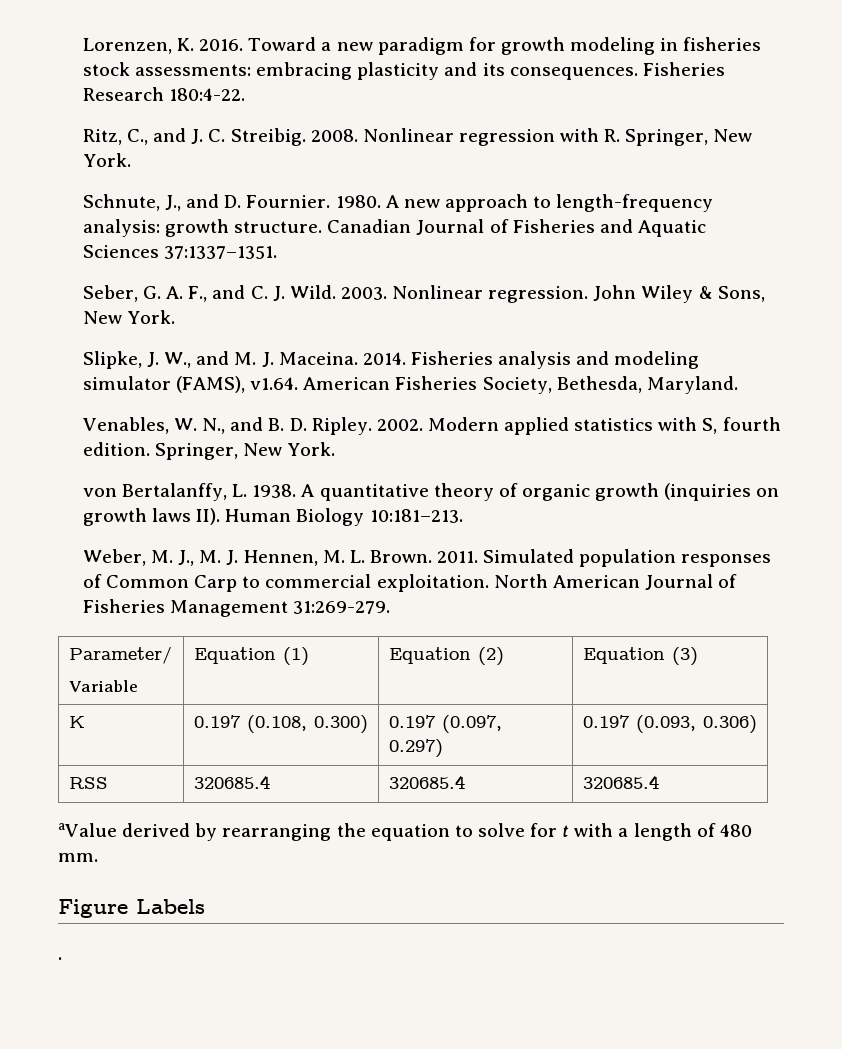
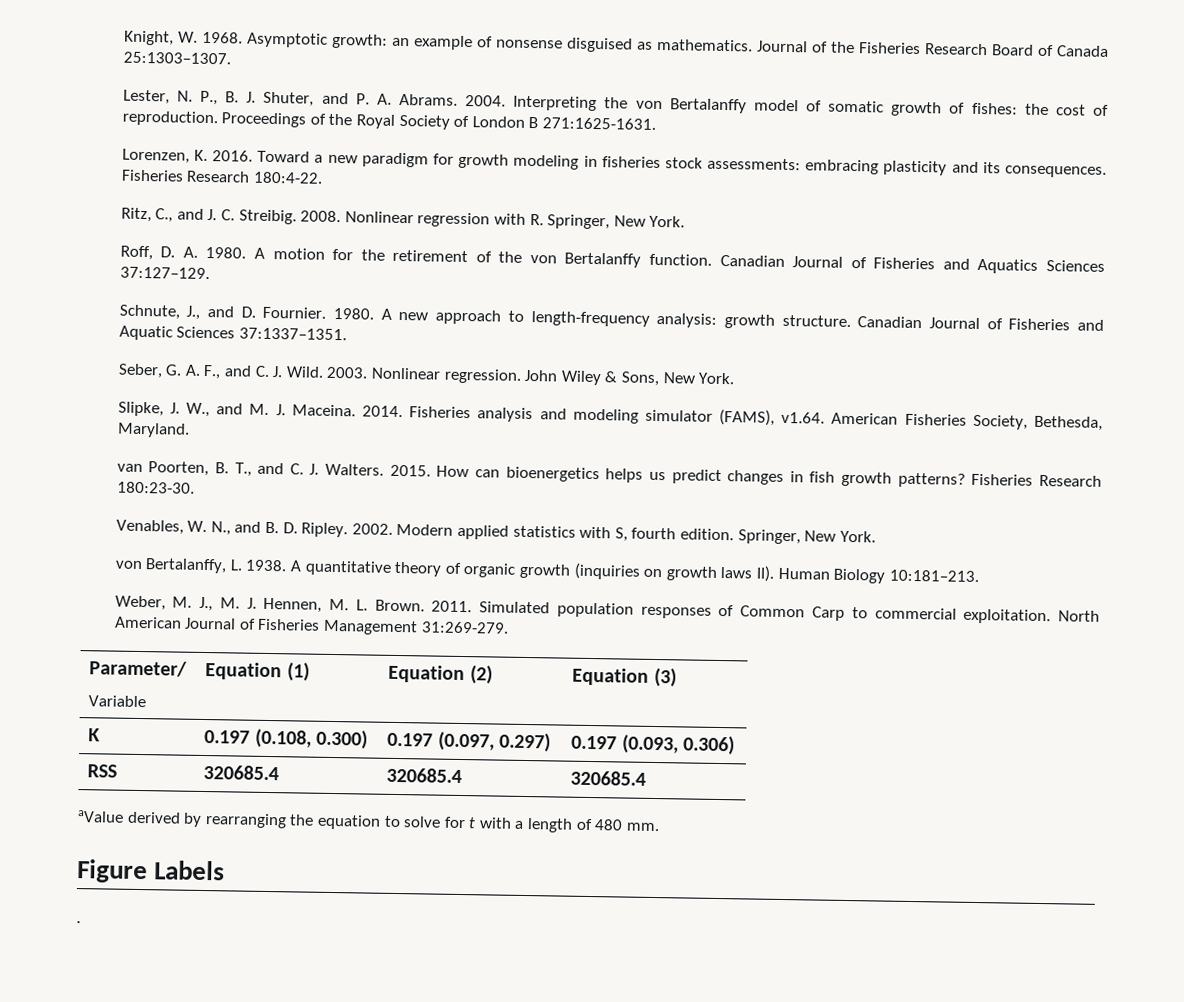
(82, 46) none -> [123,30,1109,57] [122,51,231,65] [122,89,1109,117] [121,110,656,130] Knight, W. 1968. Asymptotic growth: an example of nonsense disguised as mathematics. Journal of the Fisheries Research Board of Canada 25:1303–1307. // Lester, N. P., B. J. Shuter, and P. A. Abrams. 2004. Interpreting the von Bertalanffy model of somatic growth of fishes: the cost of reproduction. Proceedings of the Royal Society of London B 271:1625-1631. //
(131, 160) none -> [119,245,1105,274] [119,266,210,280] // Roff, D. A. 1980. A motion for the retirement of the von Bertalanffy function. Canadian Journal of Fisheries and Aquatics Sciences 37:127–129.
(738, 385) none -> [116,461,1103,488] [116,481,195,494] // van Poorten, B. T., and C. J. Walters. 2015. How can bioenergetics helps us predict changes in fish growth patterns? Fisheries Research 180:23-30.

